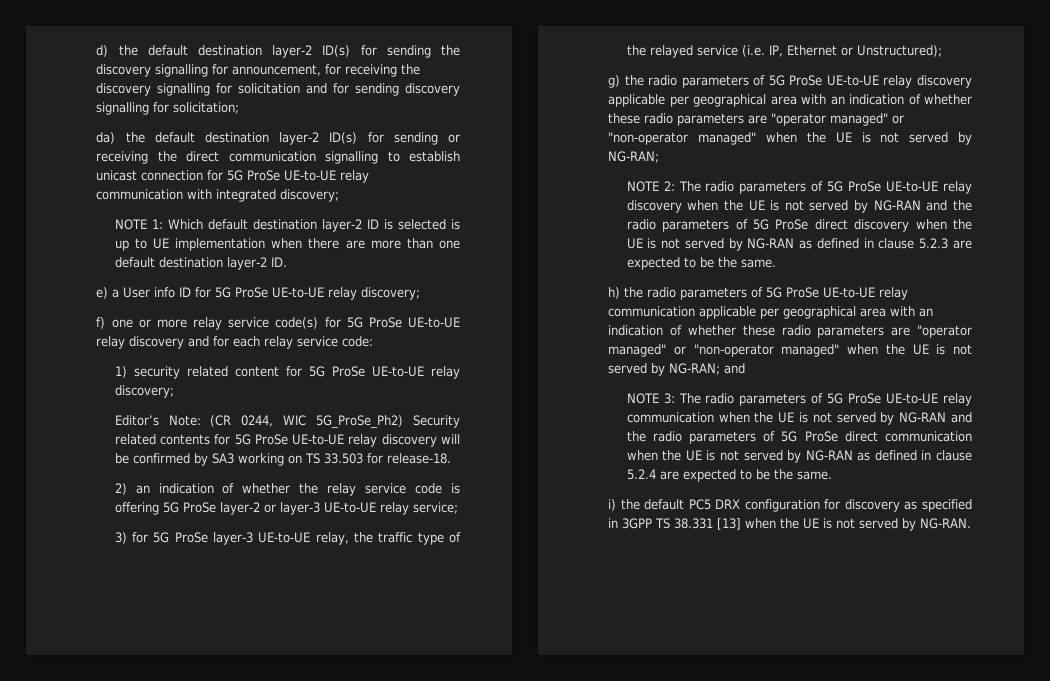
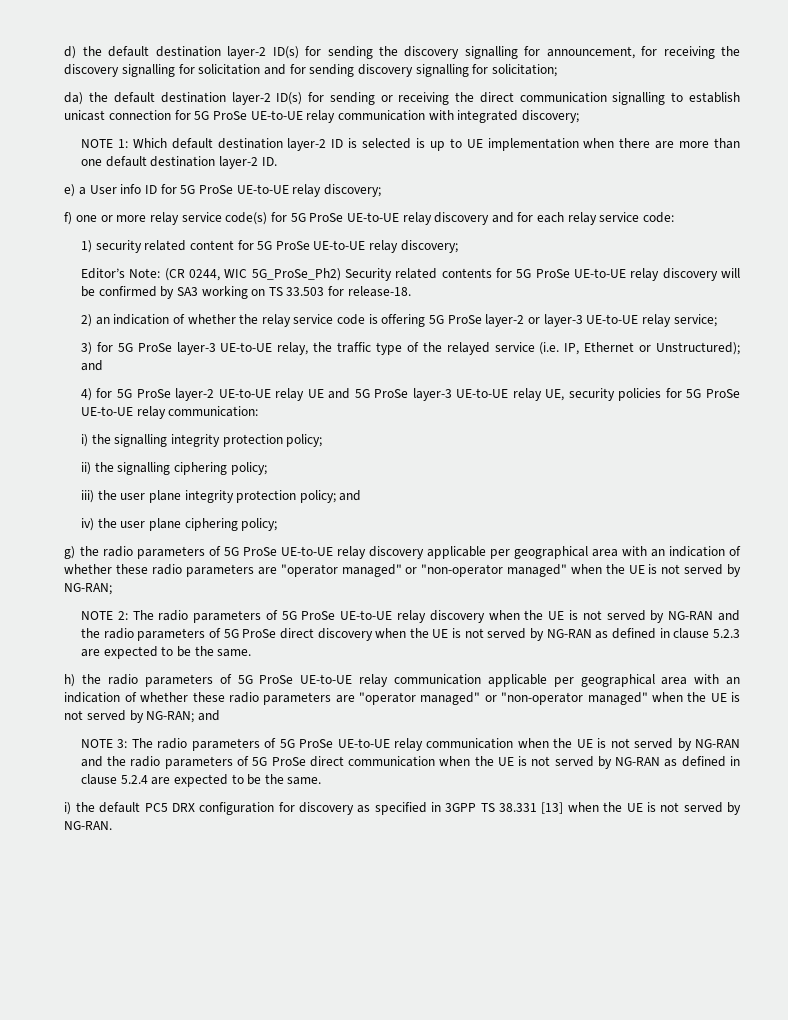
(942, 51) none -> [80,360,103,371] [80,388,741,401] [80,406,259,419] [80,434,323,447] [80,462,267,475] [80,490,362,503] [80,518,278,531] and // 4) for 5G ProSe layer-2 UE-to-UE relay UE and 5G ProSe layer-3 UE-to-UE relay UE, security policies for 5G ProSe UE-to-UE relay communication: // i) the signalling integrity protection policy; // ii) the signalling ciphering policy; // iii) the user plane integrity protection policy; and // iv) the user plane ciphering policy;

